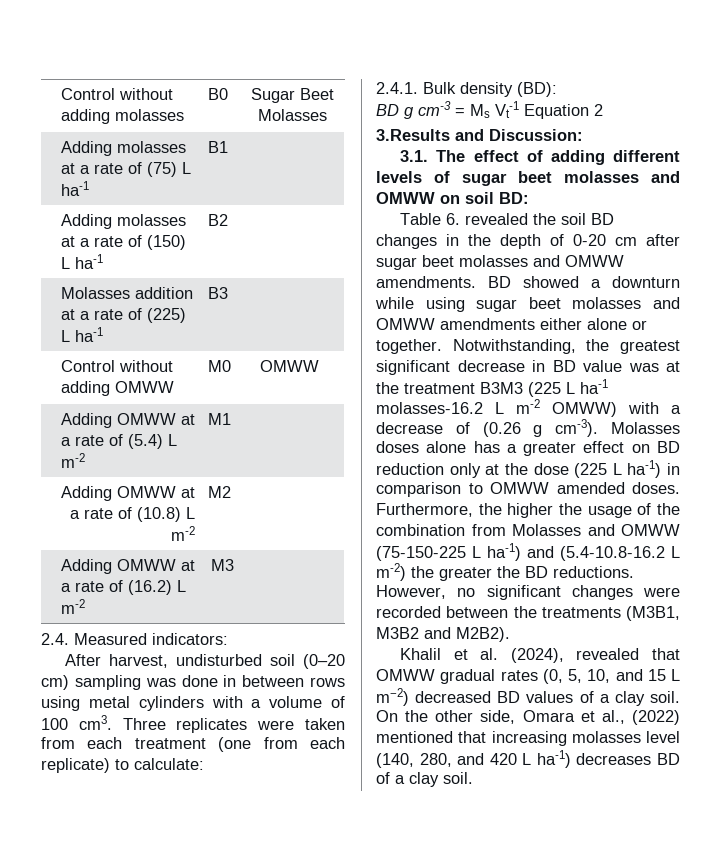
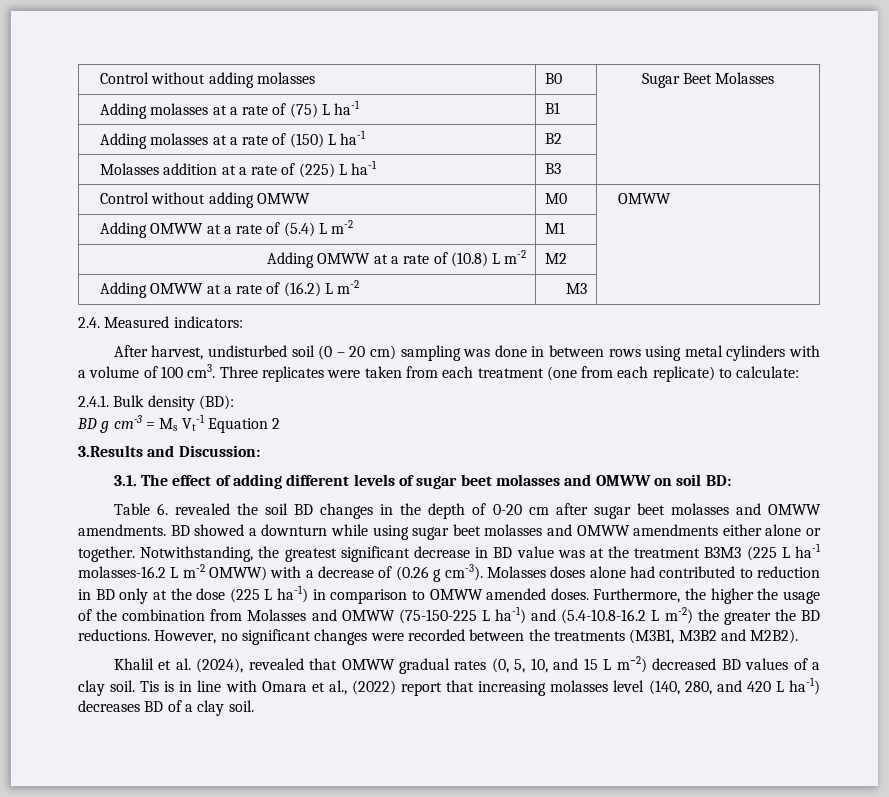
[303,654,345,669] (0–20 -> [318,345,366,360] (0 – 20
[473,441,680,456] [376,463,444,475] has a greater effect on BD reduction -> [629,566,821,578] [78,589,115,600] had contributed to reduction in BD
[376,710,516,724] On the other side, -> [140,680,257,692] Tis is in line with
[376,731,453,743] mentioned -> [401,682,443,696] report

